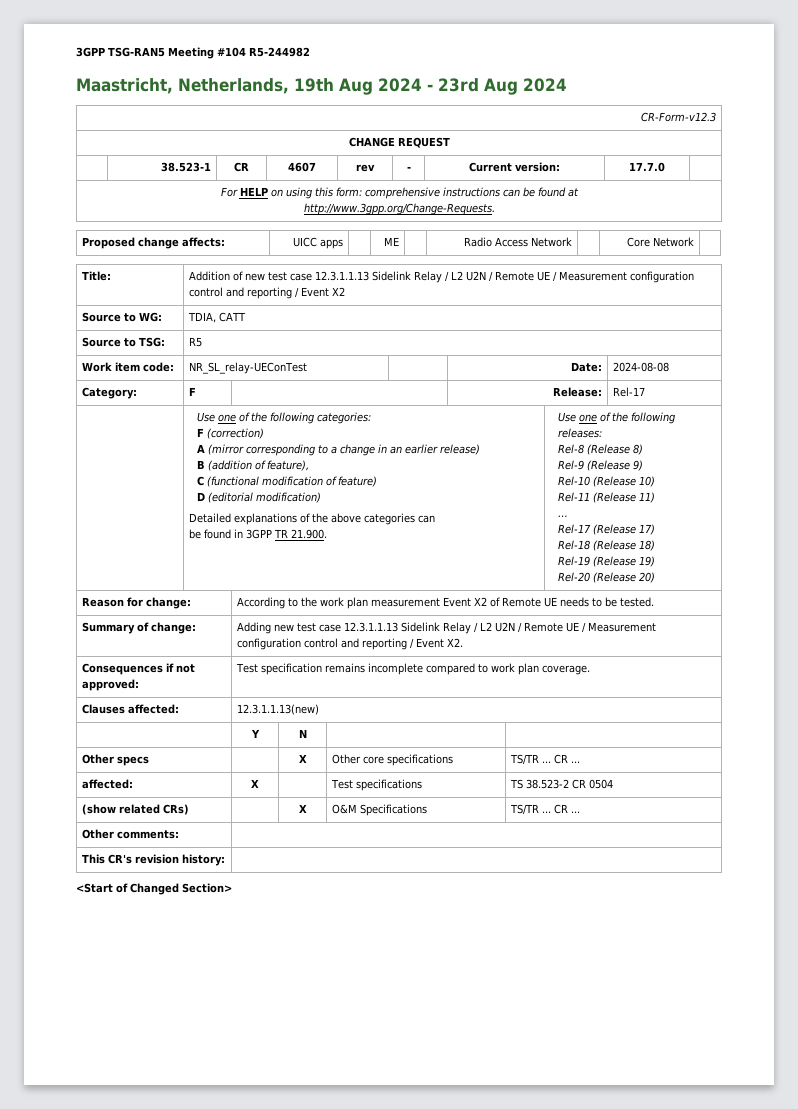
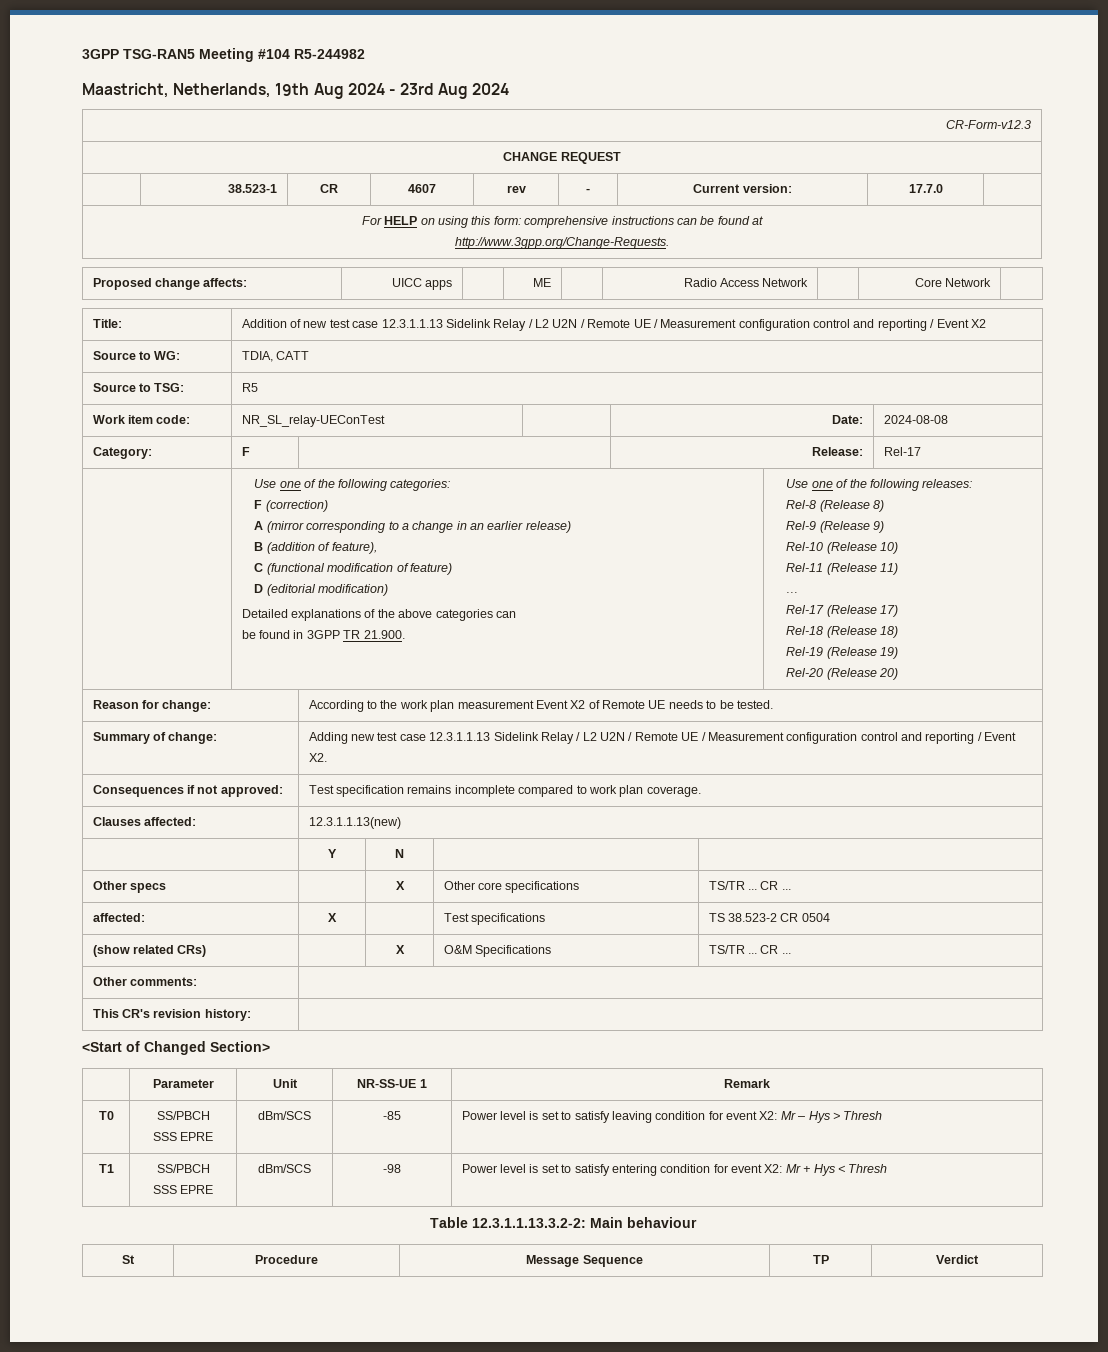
(232, 888) none -> [152,1079,214,1088] [272,1079,298,1088] [357,1079,427,1088] [724,1079,770,1088] [98,1111,114,1120] [156,1111,210,1120] [152,1132,214,1141] [258,1111,311,1120] [383,1111,401,1120] [461,1111,883,1123] [98,1164,114,1173] [156,1164,210,1173] [152,1185,214,1194] [258,1164,311,1173] [383,1164,401,1173] [461,1164,888,1176] [429,1217,697,1228] [122,1255,135,1264] [255,1255,318,1264] [526,1255,643,1267] [812,1255,829,1264] [936,1255,979,1264] // | Parameter | Unit | NR-SS-UE 1 | Remark // T0 | SS/PBCH // SSS EPRE | dBm/SCS | -85 | Power level is set to satisfy leaving condition for event X2: Mr – Hys > Thresh // T1 | SS/PBCH // SSS EPRE | dBm/SCS | -98 | Power level is set to satisfy entering condition for event X2: Mr + Hys < Thresh // Table 12.3.1.1.13.3.2-2: Main behaviour // St | Procedure | Message Sequence | TP | Verdict

